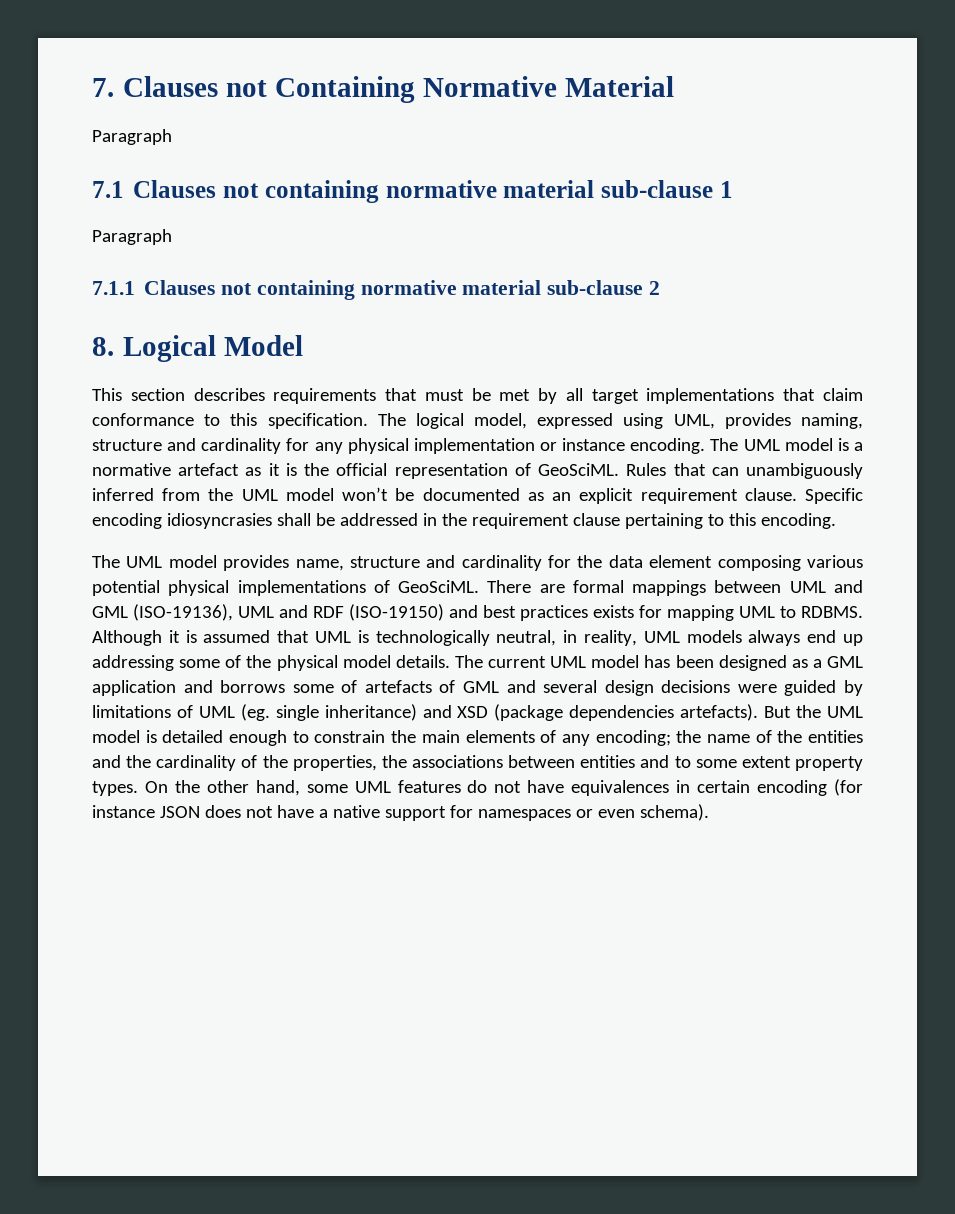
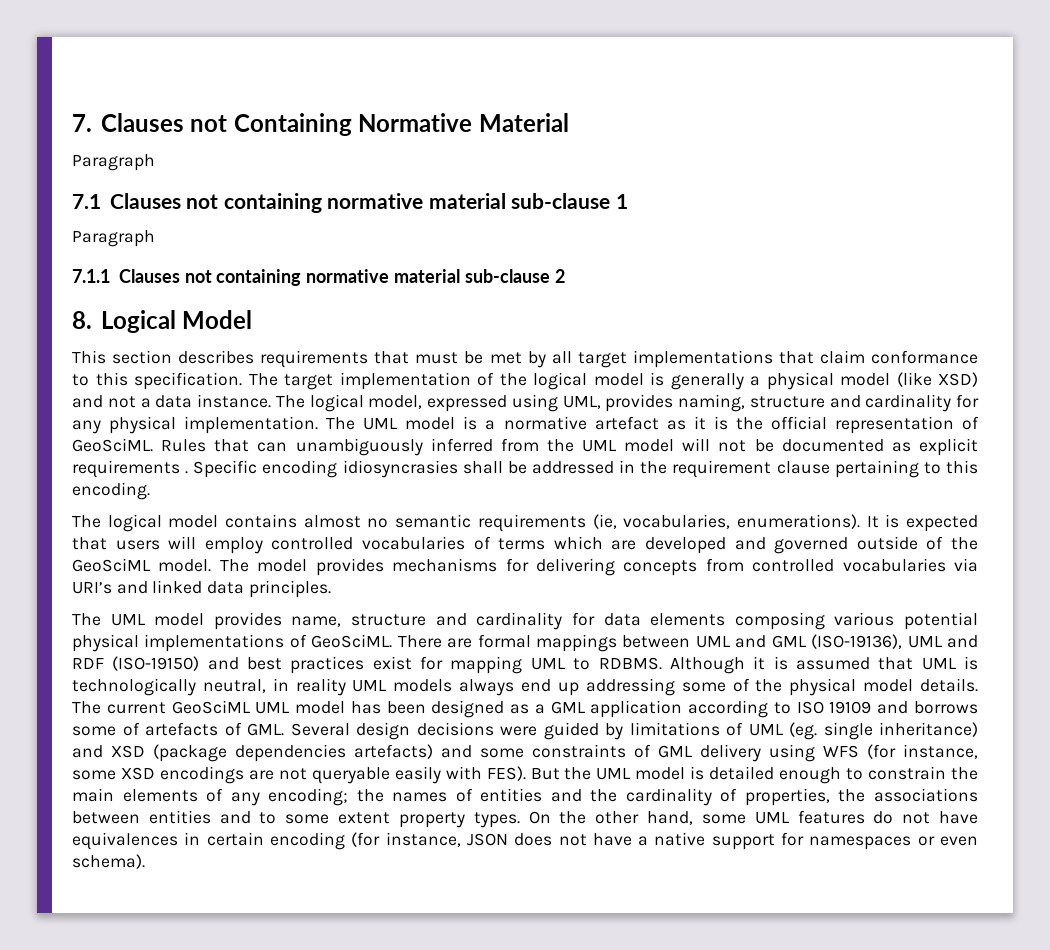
(406, 419) none -> [284,372,978,390] [72,394,305,408] target implementation of the logical model is generally a physical model (like XSD) and not a data instance. The
[413,438,706,454] implementation or instance encoding. -> [184,416,319,434] implementation.
[342,487,389,501] won’t -> [682,438,747,452] will not
[552,488,797,504] an explicit requirement clause. -> [918,438,978,456] [72,460,189,478] explicit requirements .
(836, 521) none -> [72,514,979,532] [72,536,979,554] [72,558,978,576] [72,580,331,598] // The logical model contains almost no semantic requirements (ie, vocabularies, enumerations). It is expected that users will employ controlled vocabularies of terms which are developed and governed outside of the GeoSciML model. The model provides mechanisms for delivering concepts from controlled vocabularies via URI’s and linked data principles.
[577,555,713,568] the data element -> [603,613,726,626] data elements
[593,605,634,618] exists -> [372,656,412,670] exist
[584,630,637,646] reality, -> [295,678,346,696] reality
(546, 662) none -> [171,700,251,714] GeoSciML
(176, 688) none -> [688,700,872,718] according to ISO 19109
[463,680,598,693] GML and several -> [247,723,350,736] GML. Several
[680,704,759,721] artefacts). -> [354,744,978,762] [72,766,526,784] artefacts) and some constraints of GML delivery using WFS (for instance, some XSD encodings are not queryable easily with FES).
[706,730,803,743] name of the -> [392,788,473,802] names of
[262,755,288,768] the -> (738, 795) none
[92,805,155,818] instance -> [385,832,461,847] instance,

